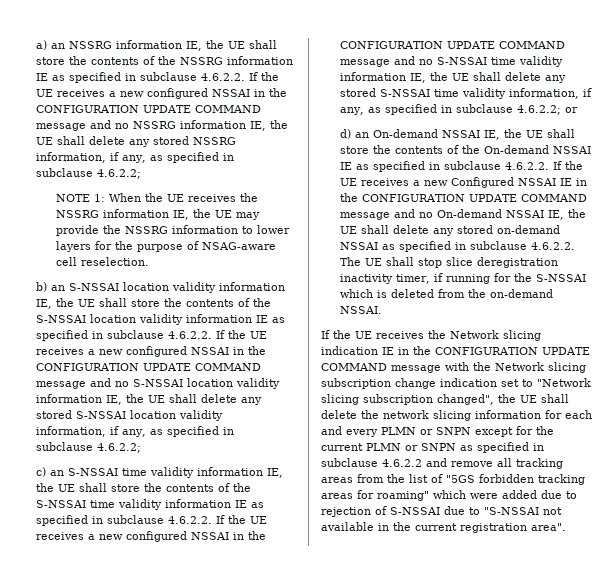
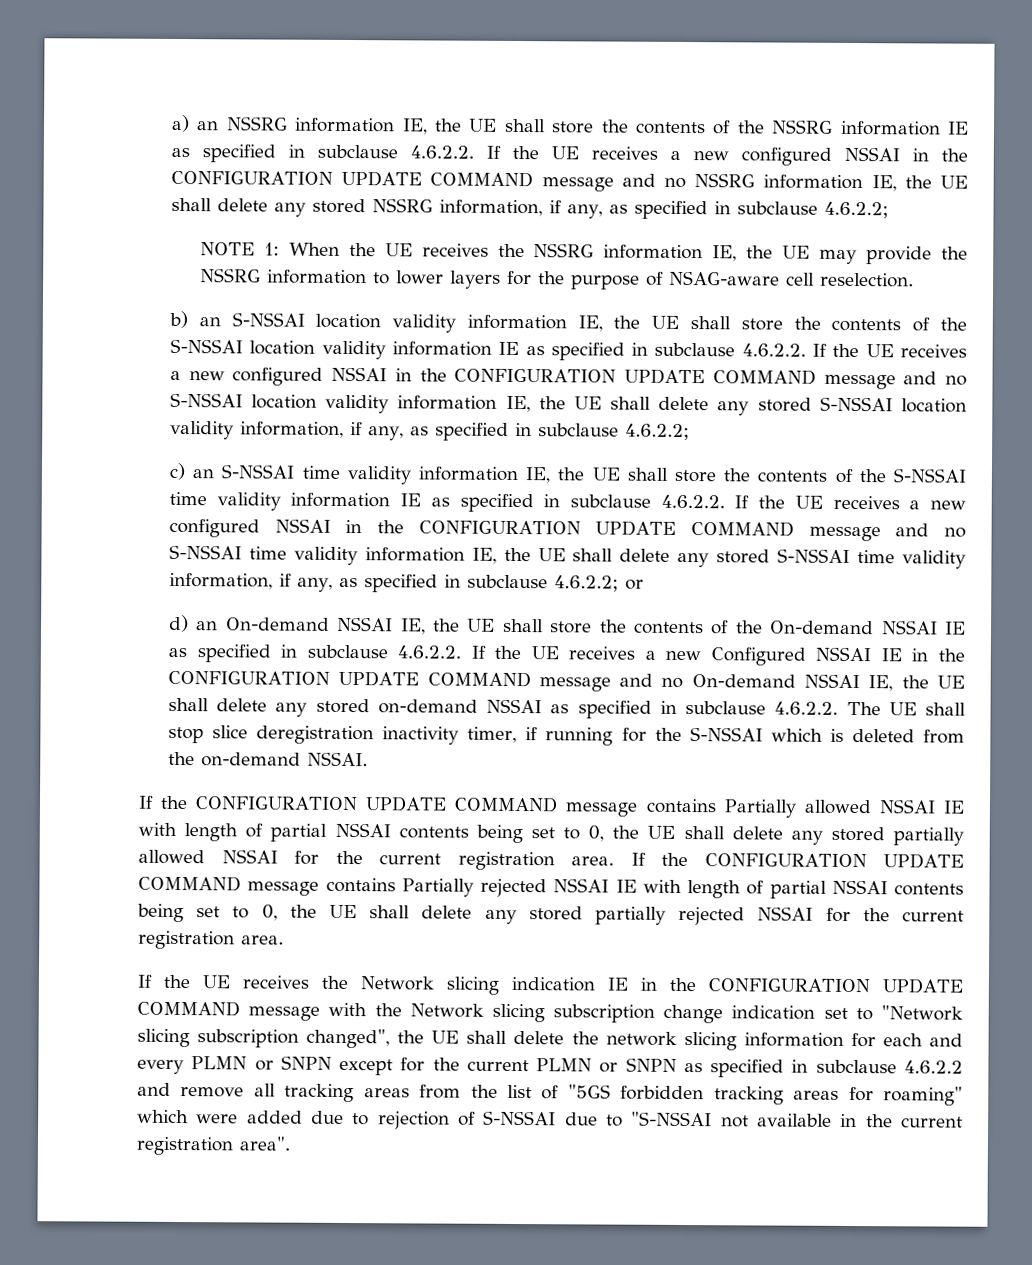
(383, 310) none -> [138,795,965,818] [138,822,964,846] [138,849,965,871] [138,875,964,899] [137,903,965,926] [138,930,284,950] // If the CONFIGURATION UPDATE COMMAND message contains Partially allowed NSSAI IE with length of partial NSSAI contents being set to 0, the UE shall delete any stored partially allowed NSSAI for the current registration area. If the CONFIGURATION UPDATE COMMAND message contains Partially rejected NSSAI IE with length of partial NSSAI contents being set to 0, the UE shall delete any stored partially rejected NSSAI for the current registration area.

